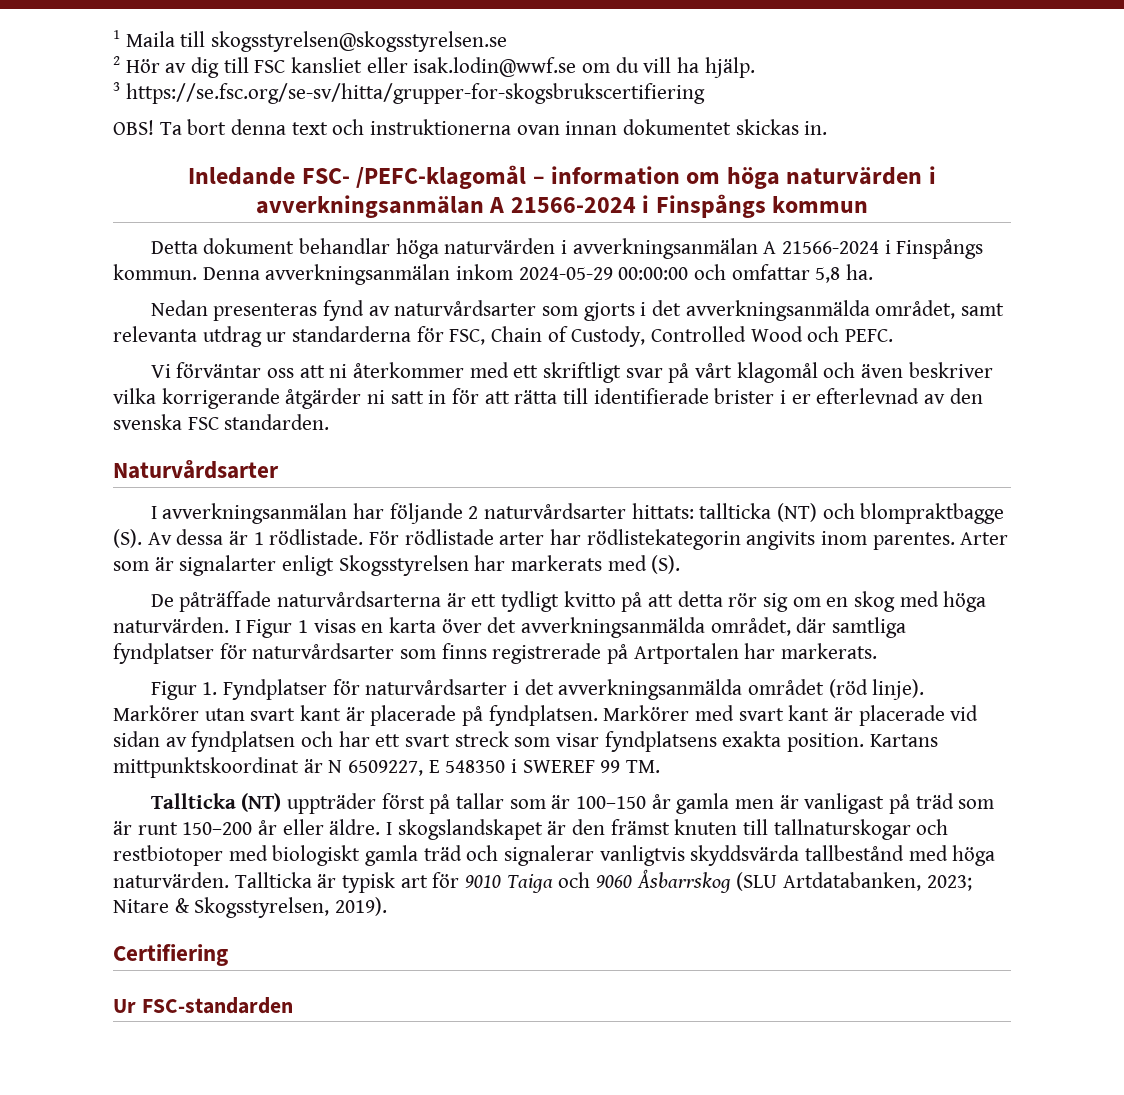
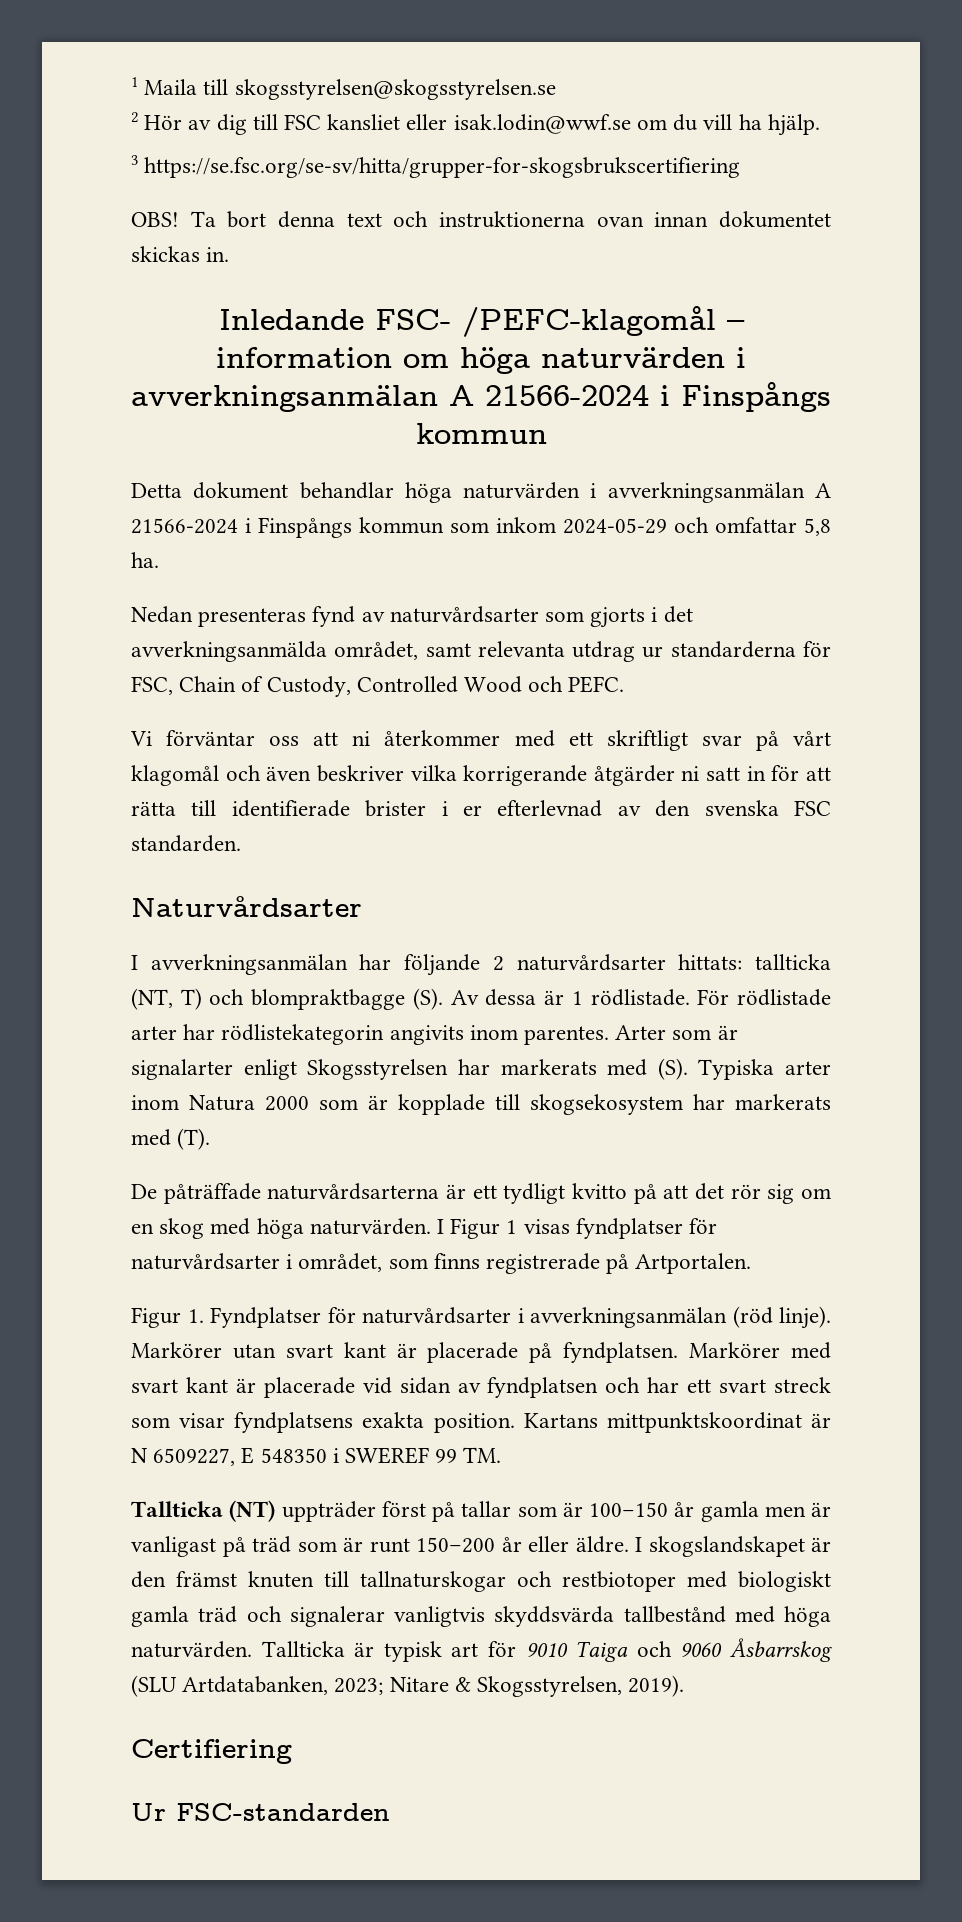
[113,264,451,285] kommun. Denna avverkningsanmälan -> [359,517,489,534] kommun som
[618,267,689,280] 00:00:00 -> (667, 526) none
[776,503,817,522] (NT) -> [131,988,202,1010] (NT, T)
(681, 564) none -> [698,1059,831,1080] [131,1094,831,1115] [131,1128,211,1150] Typiska arter inom Natura 2000 som är kopplade till skogsekosystem har markerats med (T).
[677,591,723,607] detta -> [695,1183,724,1200] det
[361,617,907,638] en karta över det avverkningsanmälda området, där samtliga -> (570, 1226) none
(395, 651) none -> [286,1253,383,1272] i området,
[633,643,878,664] Artportalen har markerats. -> [635,1253,752,1274] Artportalen.
[524,679,824,700] det avverkningsanmälda området -> [530,1307,727,1328] avverkningsanmälan

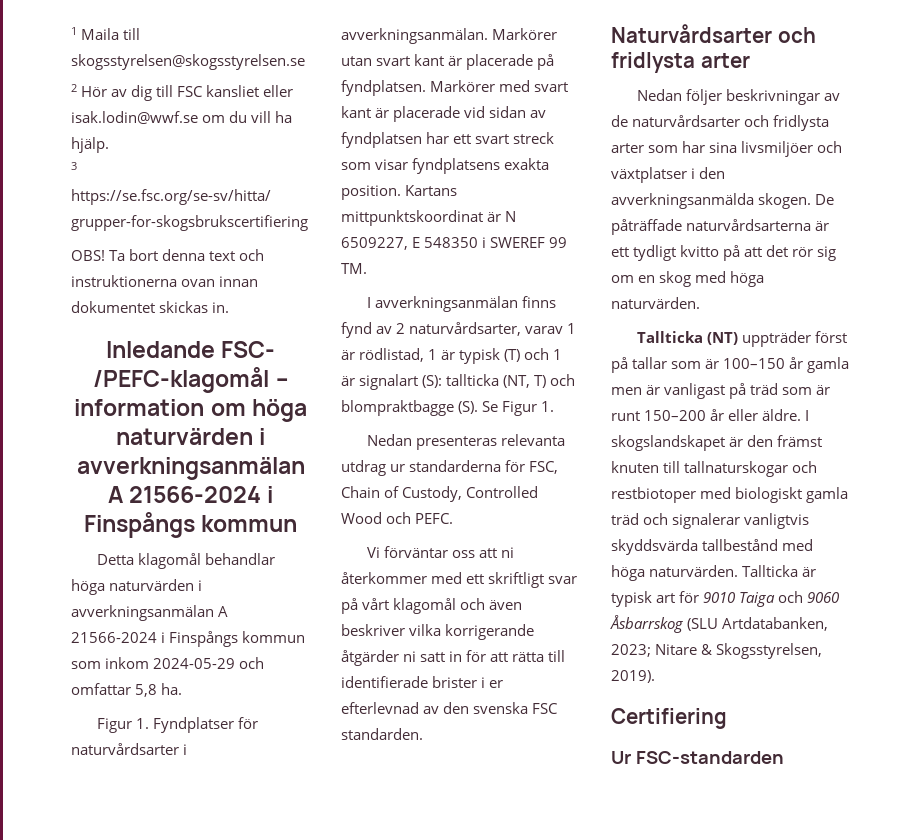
[193,482,289,499] dokument -> [138,553,202,569] klagomål
[131,606,693,628] [131,641,471,662] Nedan presenteras fynd av naturvårdsarter som gjorts i det avverkningsanmälda området, samt -> [97,717,259,733] [71,743,188,755] [341,28,558,44] [341,54,555,70] [341,80,569,96] [341,106,547,122] [341,132,555,148] [341,158,550,174] [341,185,458,200] [341,210,517,226] [341,237,568,250] [341,263,367,274] [367,296,557,312] [341,322,577,338] [341,348,563,364] [341,374,576,390] [341,400,555,416] [367,434,498,450] Figur 1. Fyndplatser för naturvårdsarter i avverkningsanmälan. Markörer utan svart kant är placerade på fyndplatsen. Markörer med svart kant är placerade vid sidan av fyndplatsen har ett svart streck som visar fyndplatsens exakta position. Kartans mittpunktskoordinat är N 6509227, E 548350 i SWEREF 99 TM. // I avverkningsanmälan finns fynd av 2 naturvårdsarter, varav 1 är rödlistad, 1 är typisk (T) och 1 är signalart (S): tallticka (NT, T) och blompraktbagge (S). Se Figur 1. // Nedan presenteras
[131,954,831,976] [131,988,832,1010] [131,1024,738,1045] [131,1058,831,1080] [131,1094,831,1115] [131,1128,211,1150] // I avverkningsanmälan har följande 2 naturvårdsarter hittats: tallticka (NT, T) och blompraktbagge (S). Av dessa är 1 rödlistade. För rödlistade arter har rödlistekategorin angivits inom parentes. Arter som är signalarter enligt Skogsstyrelsen har markerats med (S). Typiska arter inom Natura 2000 som är kopplade till skogsekosystem har markerats med (T). // -> [777,27,816,43] [611,52,750,73] [637,89,841,105] [611,115,830,131] [611,141,843,157] [611,167,726,183] [611,193,812,209] och fridlysta arter // Nedan följer beskrivningar av de naturvårdsarter och fridlysta arter som har sina livsmiljöer och växtplatser i den avverkningsanmälda skogen.
[437,1218,718,1239] [131,1253,752,1274] [131,1306,831,1329] [131,1342,832,1363] [131,1377,831,1398] [131,1412,831,1433] [131,1447,502,1466] I Figur 1 visas fyndplatser för naturvårdsarter i området, som finns registrerade på Artportalen. // Figur 1. Fyndplatser för naturvårdsarter i avverkningsanmälan (röd linje). Markörer utan svart kant är placerade på fyndplatsen. Markörer med svart kant är placerade vid sidan av fyndplatsen och har ett svart streck som visar fyndplatsens exakta position. Kartans mittpunktskoordinat är N 6509227, E 548350 i SWEREF 99 TM. -> (700, 303) none

